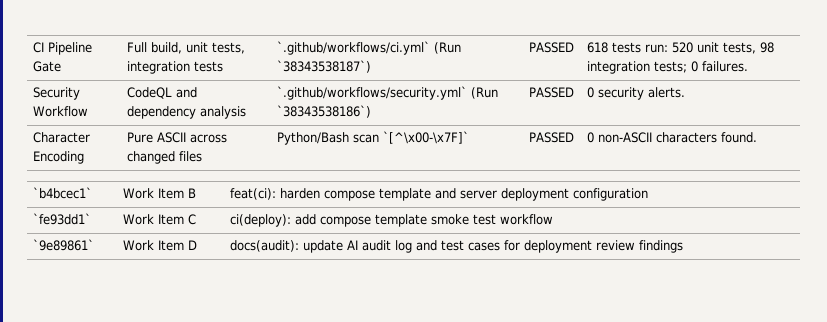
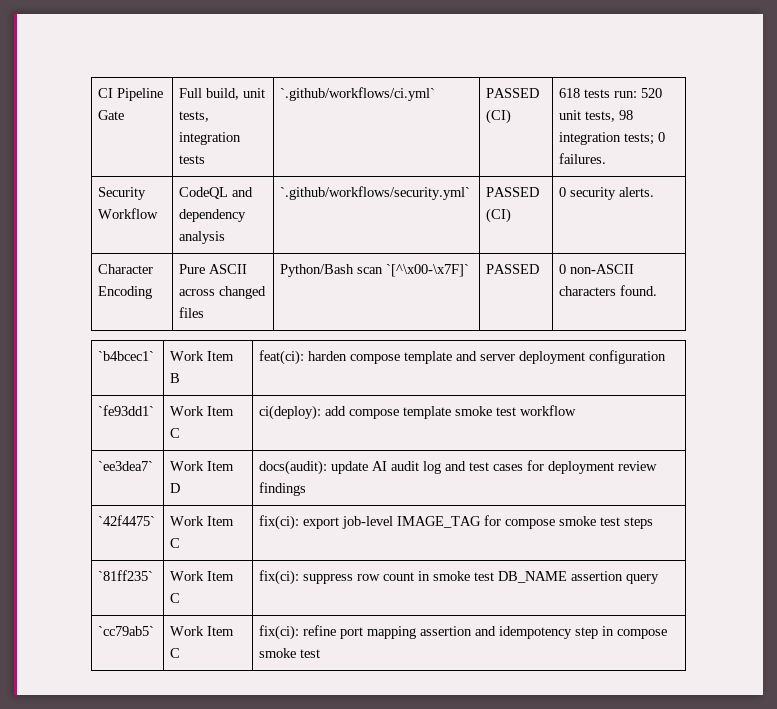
[433,42,461,54] [276,60,371,73] [528,42,574,53] (Run `38343538187`) | PASSED -> [486,88,540,98] [486,109,512,124] | PASSED (CI)
[470,87,498,99] [276,105,371,118] [528,87,574,98] (Run `38343538186`) | PASSED -> [486,187,540,197] [486,208,512,223] | PASSED (CI)
[32,239,94,251] `9e89861` -> [98,461,154,471] `ee3dea7`
(683, 246) none -> [98,515,156,526] [170,516,235,526] [170,538,181,548] [259,515,654,530] [98,570,154,581] [170,571,235,581] [170,593,181,603] [259,570,660,585] [98,626,155,636] [170,626,235,636] [170,648,181,658] [259,625,668,640] [259,648,321,658] // `42f4475` | Work Item C | fix(ci): export job-level IMAGE_TAG for compose smoke test steps // `81ff235` | Work Item C | fix(ci): suppress row count in smoke test DB_NAME assertion query // `cc79ab5` | Work Item C | fix(ci): refine port mapping assertion and idempotency step in compose smoke test

